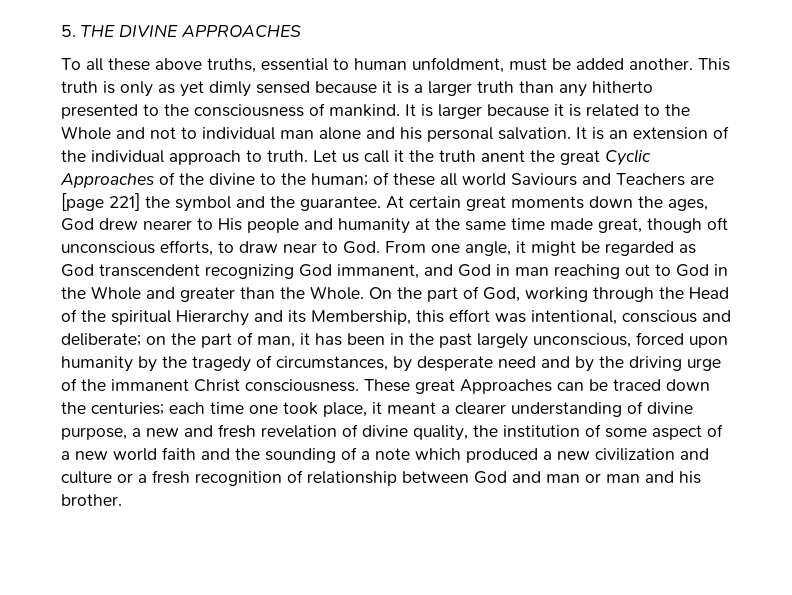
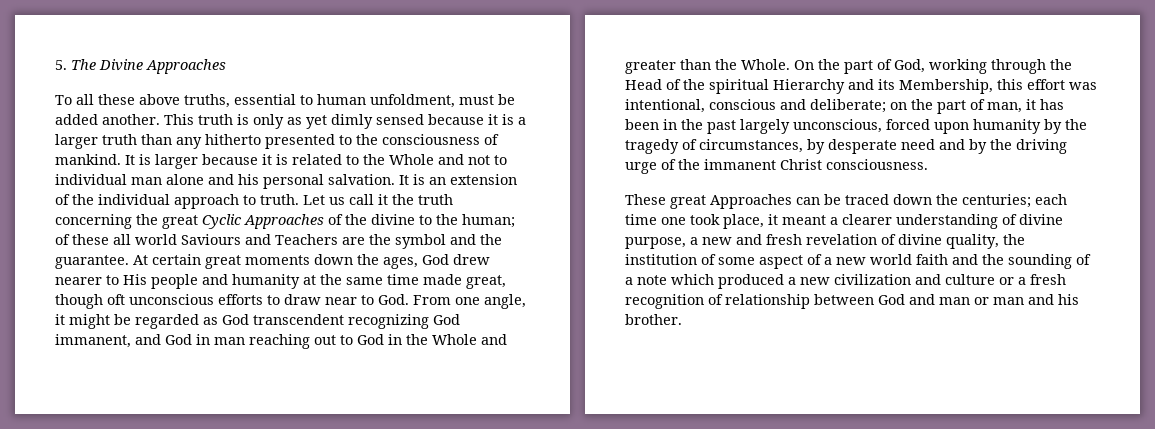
[81,24,301,38] THE DIVINE APPROACHES -> [71,59,226,74] The Divine Approaches
[481,150,525,162] anent -> [55,214,132,229] concerning
[61,193,140,211] [page 221] -> (365, 241) none
[160,240,213,256] efforts, -> [218,294,263,305] efforts
(359, 385) none -> (928, 164) //

